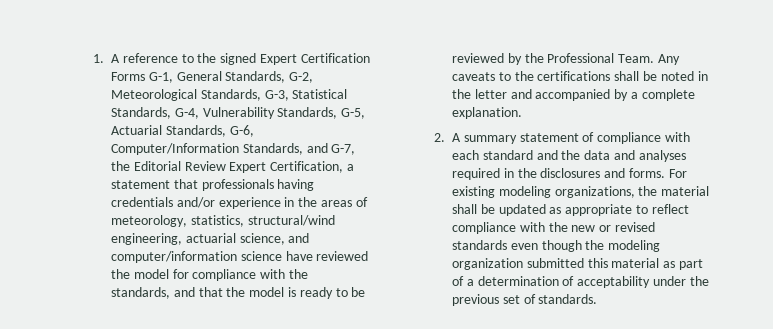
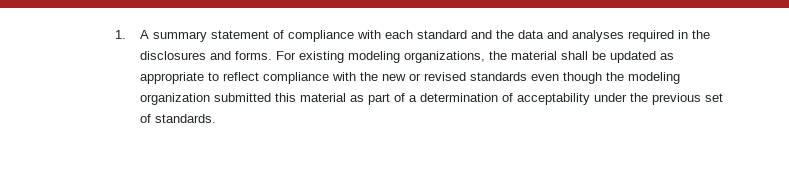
[122,53,370,65] [111,71,314,83] [111,89,348,101] [111,107,366,119] [111,125,254,137] [111,143,356,155] [111,161,355,173] [111,179,315,191] [111,197,368,209] [111,215,335,227] [111,233,310,245] [111,251,369,263] [111,269,309,281] [111,287,366,299] [452,53,681,65] [452,71,708,81] [452,89,695,101] [452,107,523,119] [434,133,462,142] reference to the signed Expert Certification Forms G-1, General Standards, G-2, Meteorological Standards, G-3, Statistical Standards, G-4, Vulnerability Standards, G-5, Actuarial Standards, G-6, Computer/Information Standards, and G-7, the Editorial Review Expert Certification, a statement that professionals having credentials and/or experience in the areas of meteorology, statistics, structural/wind engineering, actuarial science, and computer/information science have reviewed the model for compliance with the standards, and that the model is ready to be reviewed by the Professional Team. Any caveats to the certifications shall be noted in the letter and accompanied by a complete explanation. // 2. A -> (149, 34) none

